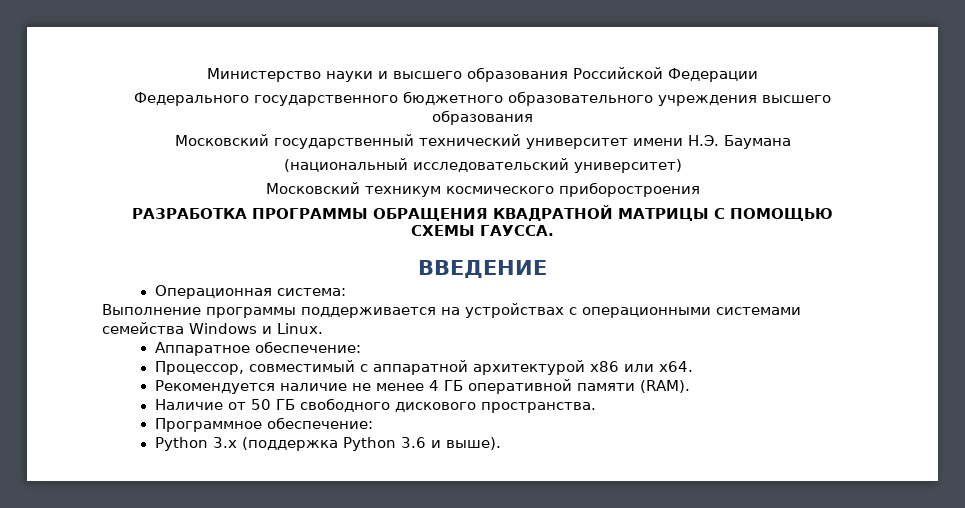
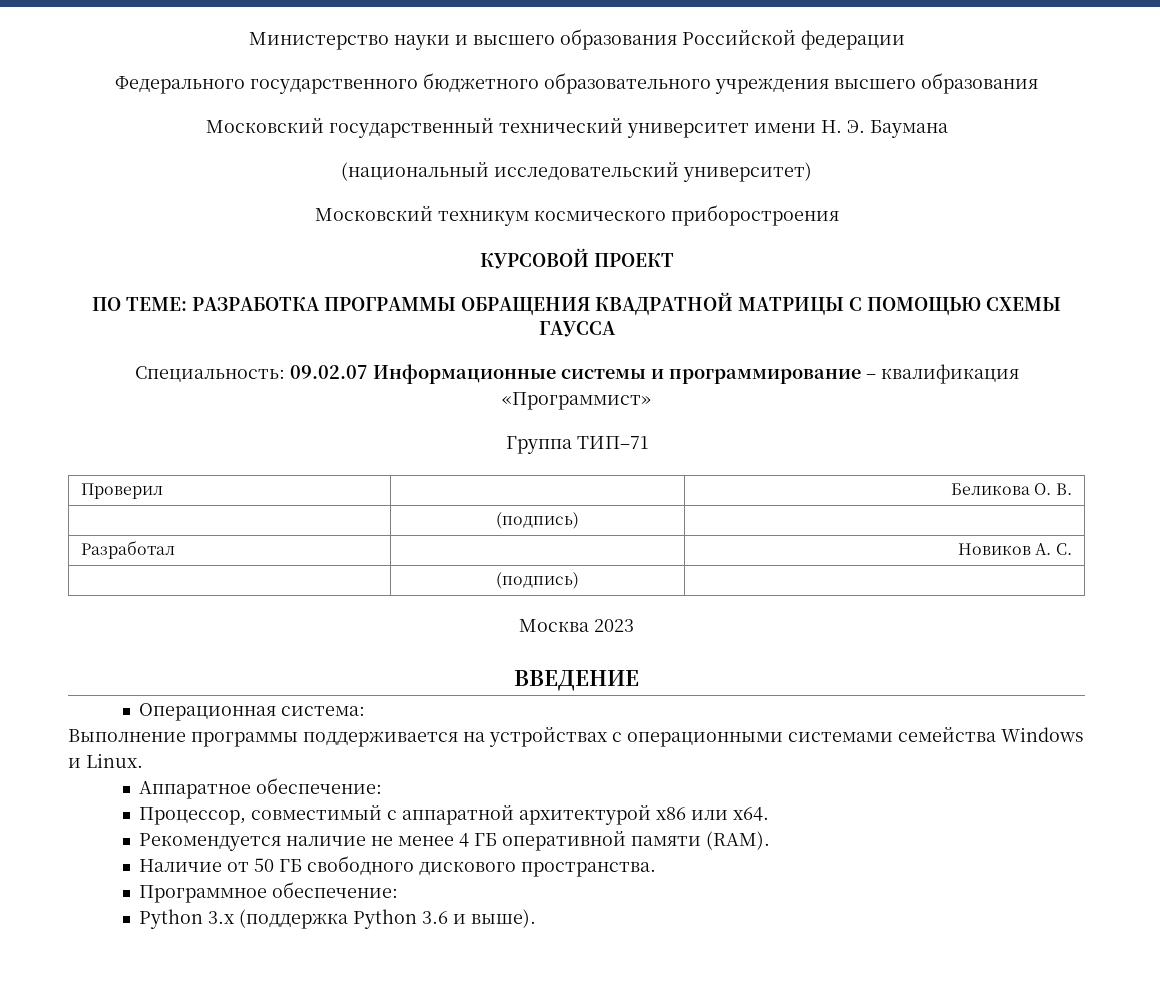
[668,68,758,82] Федерации -> [800,30,905,50] федерации
[687,135,719,146] Н.Э. -> [820,120,865,133] Н. Э.
(700, 189) none -> [479,248,674,269] [92,297,187,311] КУРСОВОЙ ПРОЕКТ // ПО ТЕМЕ:
[480,225,554,236] ГАУССА. -> [538,321,616,337] [134,364,1019,384] [502,392,651,410] [505,436,648,454] [81,483,164,499] [950,483,1072,495] [496,512,579,529] [81,540,176,559] [957,543,1072,555] [496,572,579,589] [519,619,634,632] ГАУССА // Специальность: 09.02.07 Информационные системы и программирование – квалификация «Программист» // Группа ТИП–71 // Проверил | | Беликова О. В. // | (подпись) | // Разработал | | Новиков А. С. // | (подпись) | // Москва 2023

